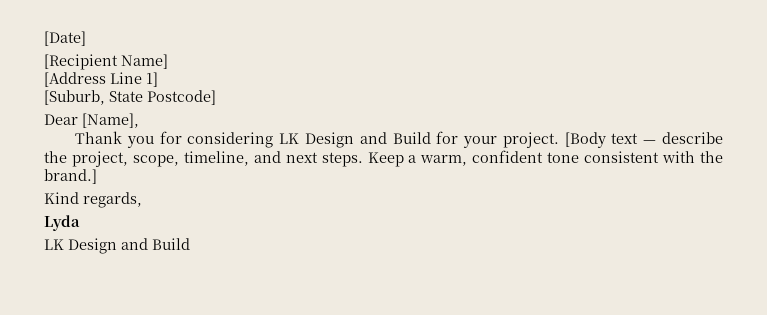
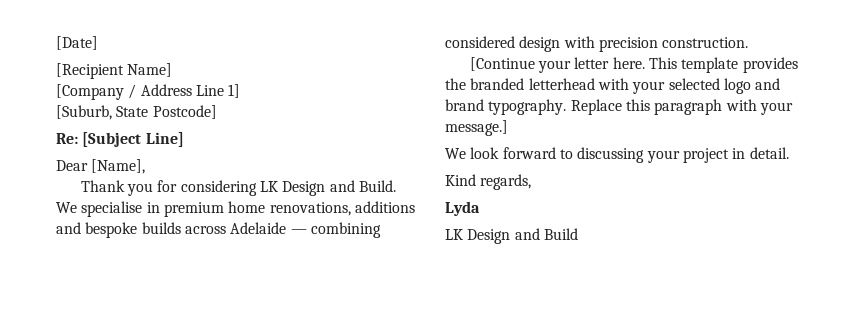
[44,72,106,87] [Address -> [56,84,192,100] [Company / Address
(216, 97) none -> [56,132,184,147] // Re: [Subject Line]
[392,131,724,148] [44,150,724,167] [44,169,97,184] Build for your project. [Body text — describe the project, scope, timeline, and next steps. Keep a warm, confident tone consistent with the brand.] -> [358,180,396,192] [56,201,415,217] [56,222,381,238] [445,36,749,52] [469,57,798,73] [445,78,781,94] [445,99,793,115] [445,120,508,136] [445,147,789,163] Build. We specialise in premium home renovations, additions and bespoke builds across Adelaide — combining considered design with precision construction. // [Continue your letter here. This template provides the branded letterhead with your selected logo and brand typography. Replace this paragraph with your message.] // We look forward to discussing your project in detail.

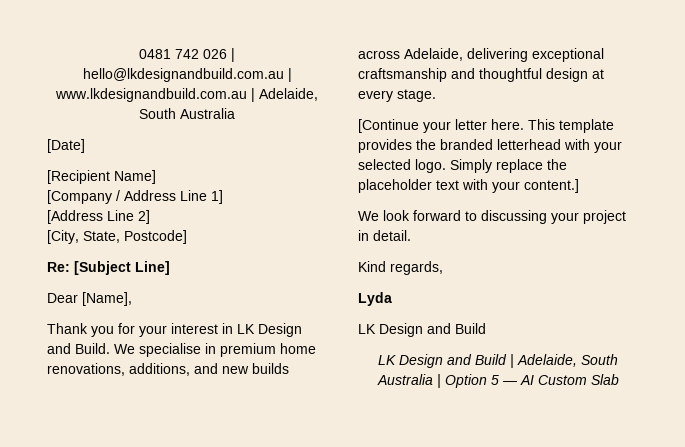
(56, 43) none -> [139,48,235,62] [82,68,292,82] [55,88,318,102] [139,108,235,119] 0481 742 026 | hello@lkdesignandbuild.com.au | www.lkdesignandbuild.com.au | Adelaide, South Australia //
[56,105,149,120] [Suburb, State -> [47,210,150,224] [47,230,120,244] [Address Line 2] // [City, State,
[180,180,257,196] considering -> [139,323,233,337] your interest in
[354,201,415,213] [56,222,381,238] [445,36,749,52] additions and bespoke builds across Adelaide — combining considered design with precision construction. -> [129,363,289,376] [358,48,604,62] [358,68,604,82] [358,89,436,102] additions, and new builds across Adelaide, delivering exceptional craftsmanship and thoughtful design at every stage.
[723,78,781,94] [445,99,793,115] [445,120,508,136] logo and brand typography. Replace this paragraph with your message.] -> [415,159,567,173] [358,179,579,193] logo. Simply replace the placeholder text with your content.]
(578, 234) none -> [378,354,618,368] [376,374,619,388] // LK Design and Build | Adelaide, South Australia | Option 5 — AI Custom Slab

